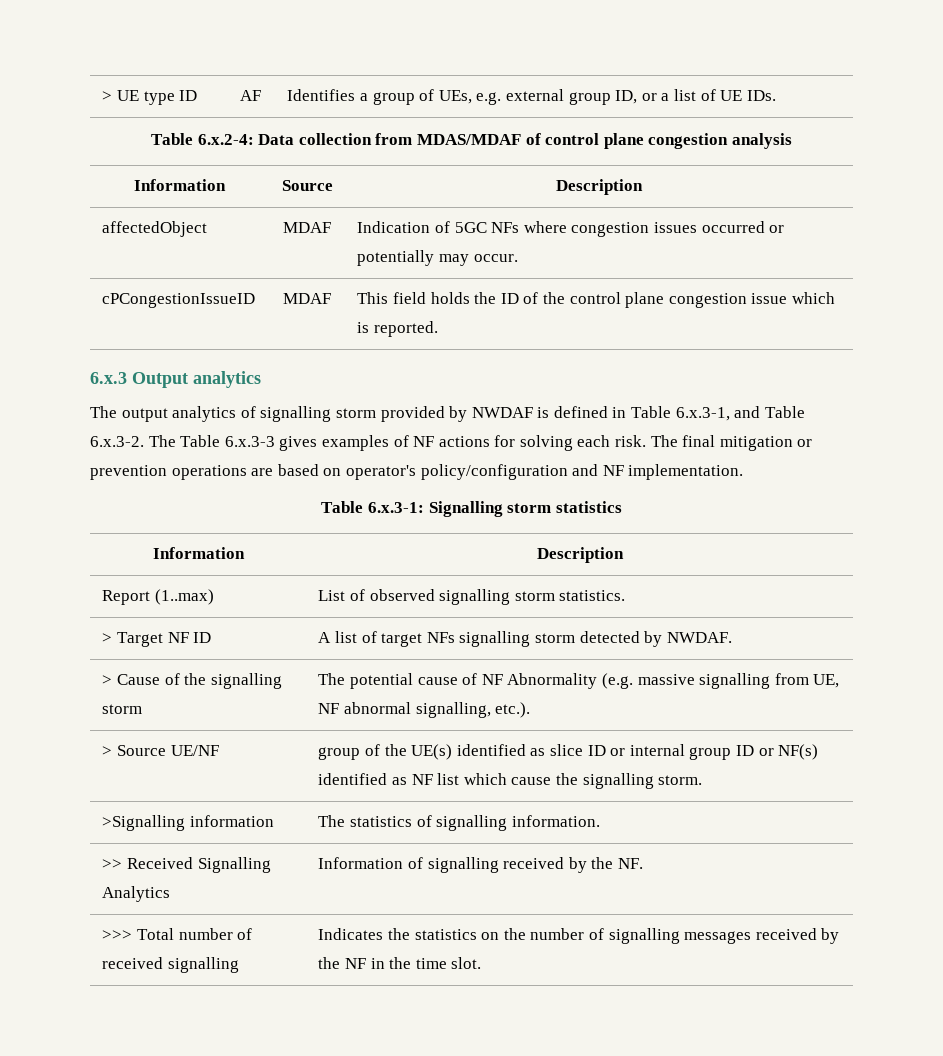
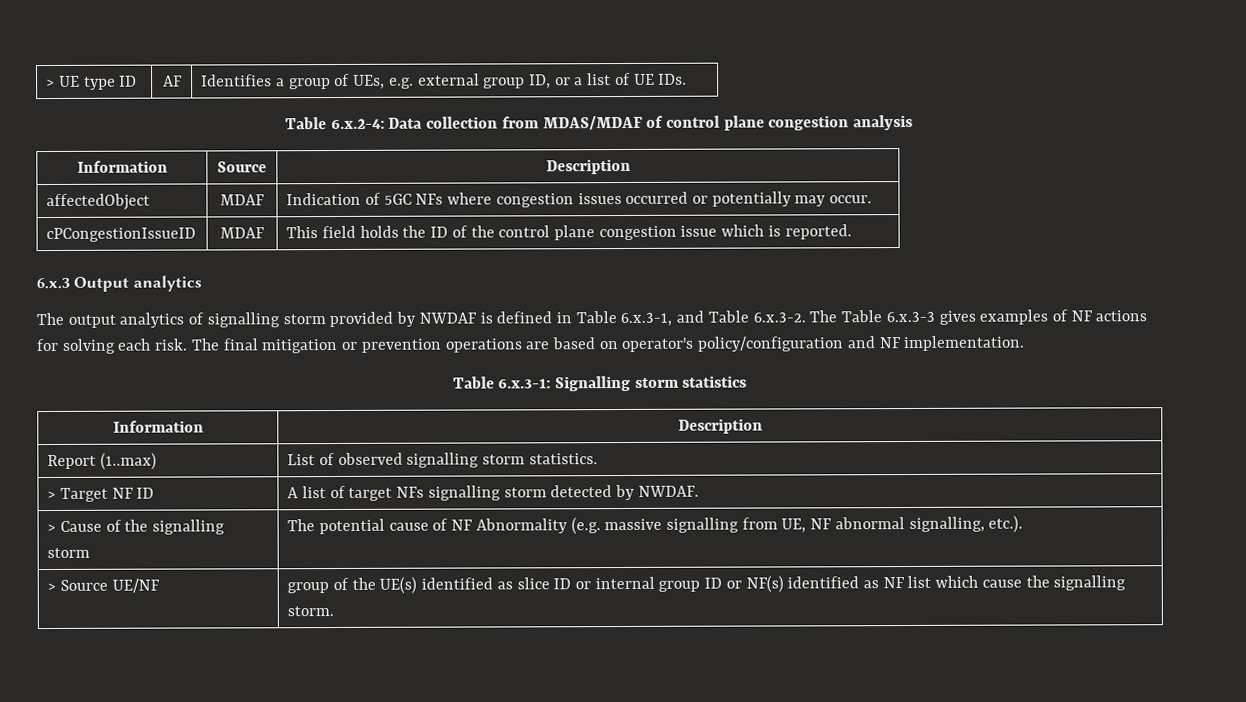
[102,815,275,831] [318,815,600,831] [102,857,271,873] [102,886,171,902] [318,857,644,873] [102,928,253,940] [102,957,240,973] [318,928,840,944] [318,957,482,969] // >Signalling information | The statistics of signalling information. // >> Received Signalling Analytics | Information of signalling received by the NF. // >>> Total number of received signalling | Indicates the statistics on the number of signalling messages received by the NF in the time slot. -> (335, 611) none

